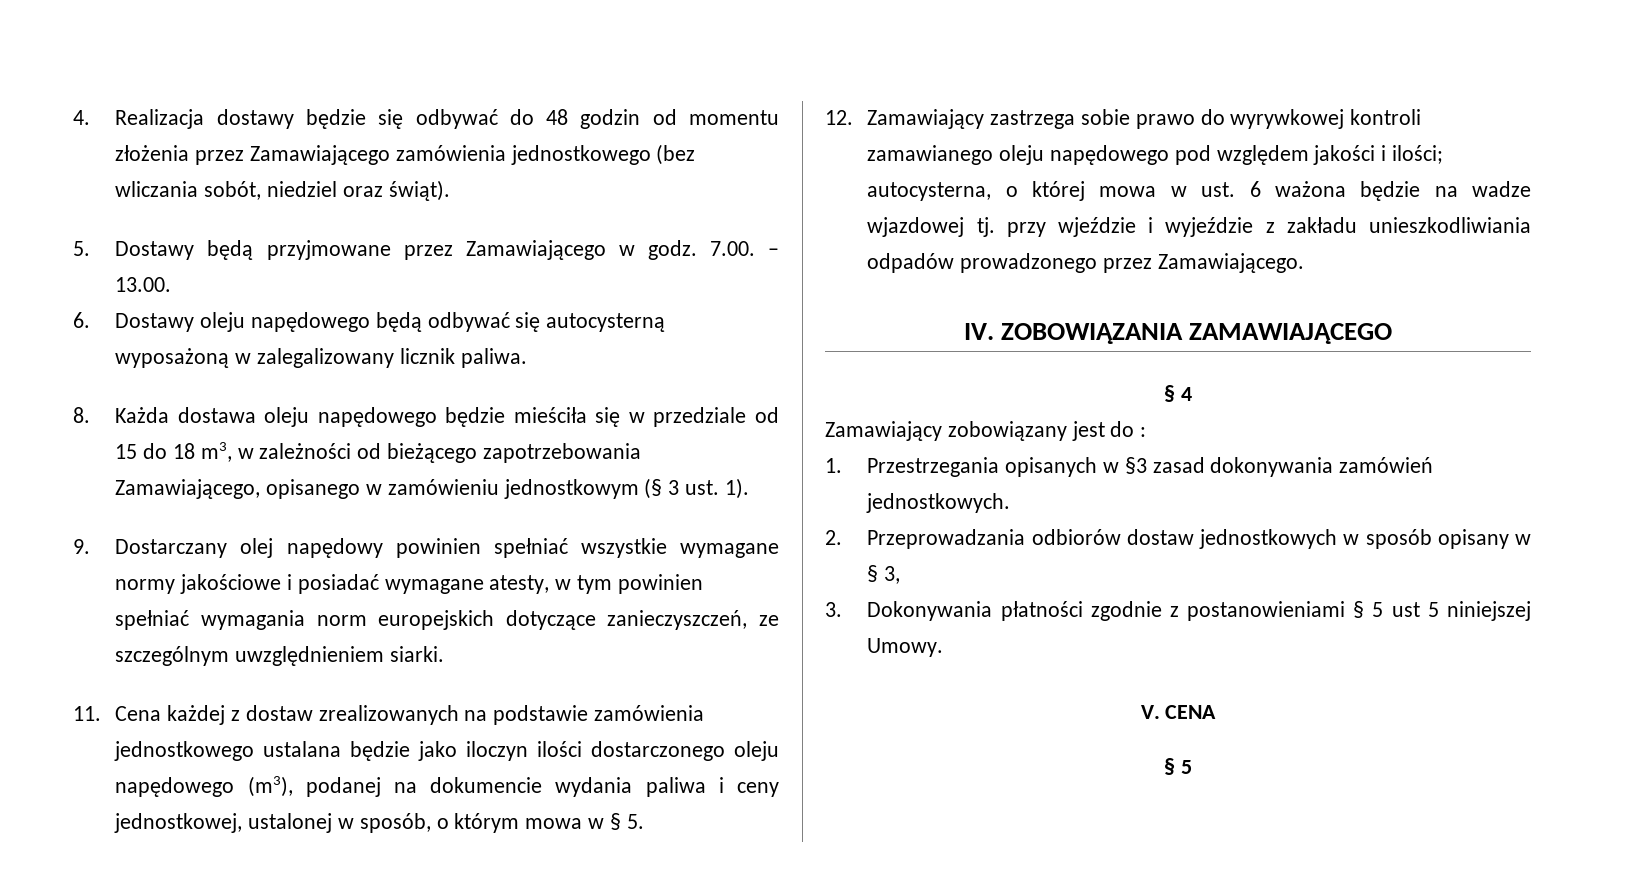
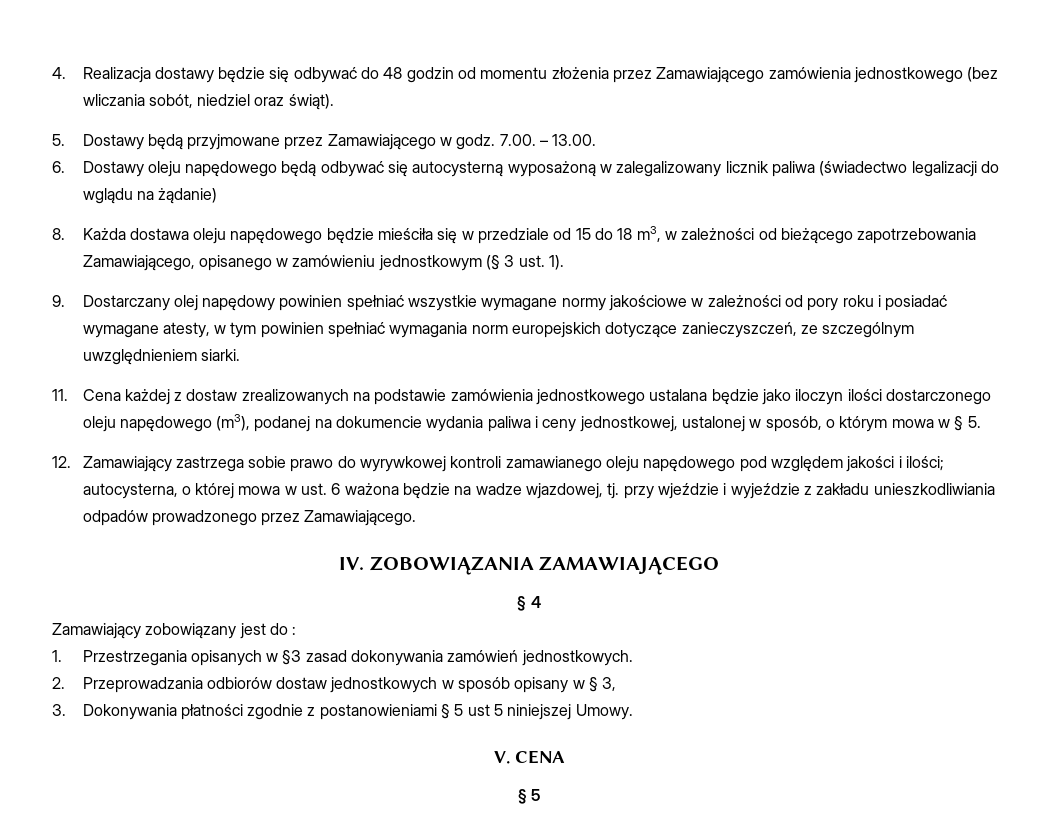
[460,348,527,368] paliwa. -> [772,161,1000,177] [82,188,218,204] paliwa (świadectwo legalizacji do wglądu na żądanie)
(282, 584) none -> [691,295,874,311] w zależności od pory roku
[867,217,965,237] wjazdowej -> [526,483,604,499] wjazdowej,

